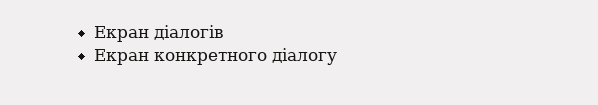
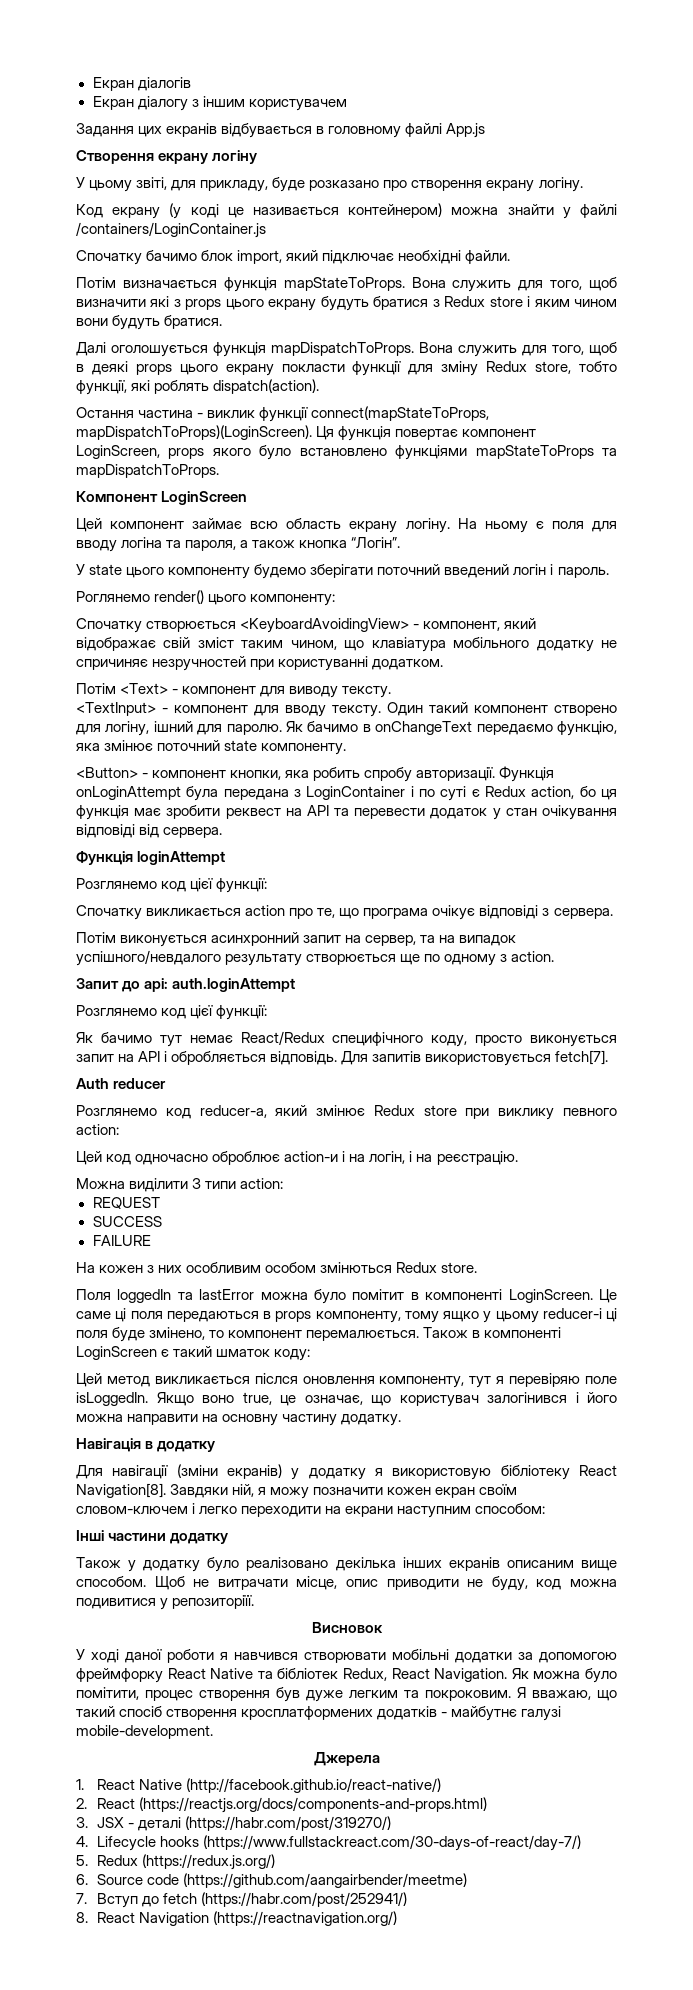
[154,48,338,65] конкретного діалогу -> [137,96,347,111] [76,123,486,138] [76,150,258,164] [76,177,583,192] [76,203,617,219] [76,222,266,238] [76,250,511,265] [76,277,617,292] [76,296,617,311] [76,315,223,330] [76,342,617,357] [76,361,618,376] [76,379,320,395] [76,406,490,422] [76,425,537,441] [76,445,618,460] [76,464,219,478] [76,491,248,505] [76,518,618,533] [76,537,401,552] [76,564,609,579] [76,590,336,606] [76,618,537,633] [76,637,618,652] [76,656,444,671] [76,683,392,698] [76,702,617,717] [76,721,617,736] [76,740,347,755] [76,766,555,782] [76,786,617,801] [76,805,617,820] [76,824,223,838] [76,851,226,865] [76,878,268,893] [76,905,613,920] [76,932,517,947] [76,950,555,966] [76,978,296,992] [76,1005,268,1020] [76,1031,617,1047] [76,1050,609,1066] [76,1078,167,1089] [76,1105,617,1120] [76,1124,119,1135] [76,1151,518,1165] [76,1178,284,1192] [92,1197,160,1209] [92,1216,162,1227] [92,1235,151,1246] [76,1262,478,1273] [76,1289,617,1304] [76,1308,617,1323] [76,1327,562,1342] [76,1346,311,1361] [76,1373,618,1388] [76,1392,617,1407] [76,1414,402,1426] [76,1438,216,1452] [76,1464,617,1480] [76,1483,518,1499] [76,1503,546,1518] [76,1530,229,1544] [76,1557,618,1572] [76,1576,618,1591] [76,1595,255,1610] [311,1622,383,1633] [76,1649,617,1663] [76,1668,618,1683] [76,1687,617,1702] [76,1706,562,1721] [76,1725,213,1739] [313,1752,380,1766] [76,1778,442,1793] [76,1797,488,1813] [76,1816,392,1831] [76,1835,582,1851] [76,1854,276,1870] [76,1873,468,1888] [76,1892,408,1908] [76,1911,398,1926] діалогу з іншим користувачем // Задання цих екранів відбувається в головному файлі App.js // Створення екрану логіну // У цьому звіті, для прикладу, буде розказано про створення екрану логіну. // Код екрану (у коді це називається контейнером) можна знайти у файлі /containers/LoginContainer.js // Спочатку бачимо блок import, який підключає необхідні файли. // Потім визначається функція mapStateToProps. Вона служить для того, щоб визначити які з props цього екрану будуть братися з Redux store і яким чином вони будуть братися. // Далі оголошується функція mapDispatchToProps. Вона служить для того, щоб в деякі props цього екрану покласти функції для зміну Redux store, тобто функції, які роблять dispatch(action). // Остання частина - виклик функції connect(mapStateToProps, mapDispatchToProps)(LoginScreen). Ця функція повертає компонент LoginScreen, props якого було встановлено функціями mapStateToProps та mapDispatchToProps. // Компонент LoginScreen // Цей компонент займає всю область екрану логіну. На ньому є поля для вводу логіна та пароля, а також кнопка “Логін”. // У state цього компоненту будемо зберігати поточний введений логін і пароль. // Роглянемо render() цього компоненту: // Спочатку створюється <KeyboardAvoidingView> - компонент, який відображає свій зміст таким чином, що клавіатура мобільного додатку не спричиняє незручностей при користуванні додатком. // Потім <Text> - компонент для виводу тексту. // <TextInput> - компонент для вводу тексту. Один такий компонент створено для логіну, ішний для паролю. Як бачимо в onChangeText передаємо функцію, яка змінює поточний state компоненту. // <Button> - компонент кнопки, яка робить спробу авторизації. Функція onLoginAttempt була передана з LoginContainer і по суті є Redux action, бо ця функція має зробити реквест на API та перевести додаток у стан очікування відповіді від сервера. // Функція loginAttempt // Розглянемо код цієї функції: // Спочатку викликається action про те, що програма очікує відповіді з сервера. // Потім виконується асинхронний запит на сервер, та на випадок успішного/невдалого результату створюється ще по одному з action. // Запит до api: auth.loginAttempt // Розглянемо код цієї функції: // Як бачимо тут немає React/Redux специфічного коду, просто виконується запит на API і обробляється відповідь. Для запитів використовується fetch[7]. // Auth reducer // Розглянемо код reducer-а, який змінює Redux store при виклику певного action: // Цей код одночасно оброблює action-и і на логін, і на реєстрацію. // Можна виділити 3 типи action: // REQUEST // SUCCESS // FAILURE // На кожен з них особливим особом змінються Redux store. // Поля loggedIn та lastError можна було помітит в компоненті LoginScreen. Це саме ці поля передаються в props компоненту, тому ящко у цьому reducer-і ці поля буде змінено, то компонент перемалюється. Також в компоненті LoginScreen є такий шматок коду: // Цей метод викликається післся оновлення компоненту, тут я перевіряю поле isLoggedIn. Якщо воно true, це означає, що користувач залогінився і його можна направити на основну частину додатку. // Навігація в додатку // Для навігації (зміни екранів) у додатку я використовую бібліотеку React Navigation[8]. Завдяки ній, я можу позначити кожен екран своїм словом-ключем і легко переходити на екрани наступним способом: // Інші частини додатку // Також у додатку було реалізовано декілька інших екранів описаним вище способом. Щоб не витрачати місце, опис приводити не буду, код можна подивитися у репозиторіїї. // Висновок // У ході даної роботи я навчився створювати мобільні додатки за допомогою фреймфорку React Native та бібліотек Redux, React Navigation. Як можна було помітити, процес створення був дуже легким та покроковим. Я вважаю, що такий спосіб створення кросплатформених додатків - майбутнє галузі mobile-development. // Джерела // 1. React Native (http://facebook.github.io/react-native/) // 2. React (https://reactjs.org/docs/components-and-props.html) // 3. JSX - деталі (https://habr.com/post/319270/) // 4. Lifecycle hooks (https://www.fullstackreact.com/30-days-of-react/day-7/) // 5. Redux (https://redux.js.org/) // 6. Source code (https://github.com/aangairbender/meetme) // 7. Вступ до fetch (https://habr.com/post/252941/) // 8. React Navigation (https://reactnavigation.org/)

